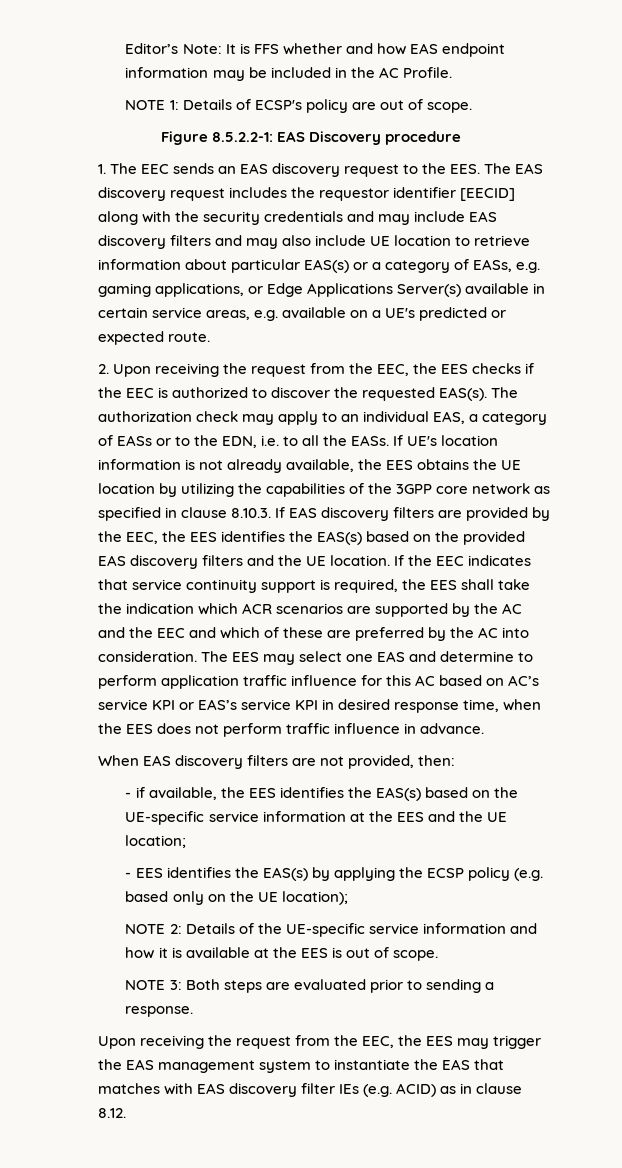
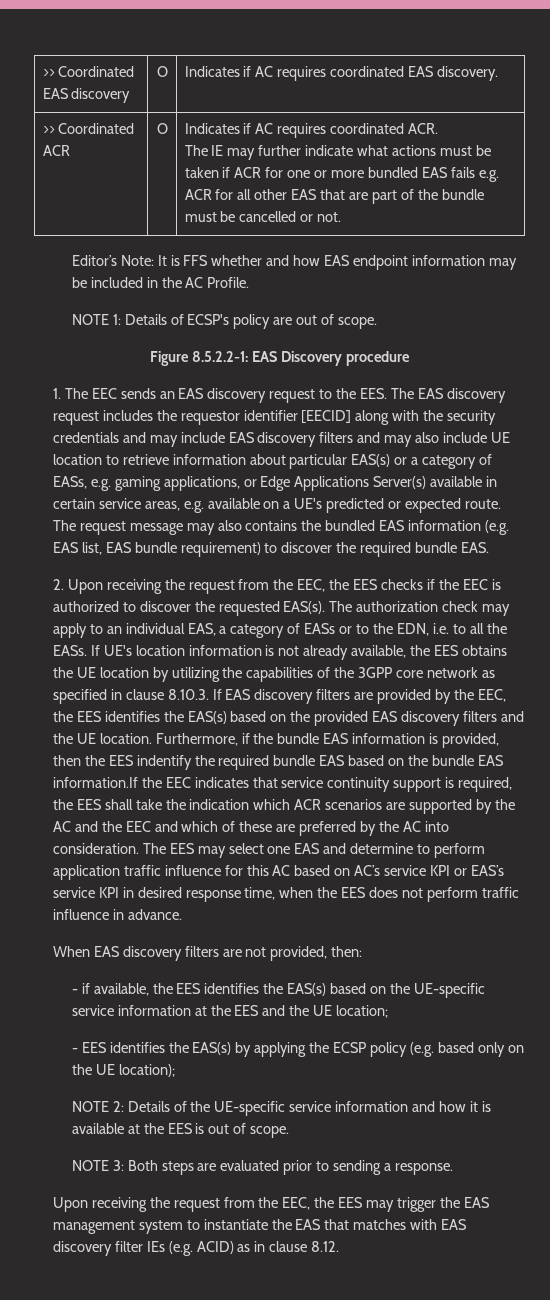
(125, 48) none -> [42,66,135,77] [42,88,131,103] [156,66,168,77] [184,66,499,81] [42,123,135,134] [42,145,70,156] [156,123,168,134] [184,123,439,138] [184,145,491,160] [184,167,499,182] [184,189,484,204] [184,211,342,222] >> Coordinated EAS discovery | O | Indicates if AC requires coordinated EAS discovery. // >> Coordinated ACR | O | Indicates if AC requires coordinated ACR. // The IE may further indicate what actions must be taken if ACR for one or more bundled EAS fails e.g. ACR for all other EAS that are part of the bundle must be cancelled or not. //
(210, 337) none -> [52,520,510,535] [52,542,490,557] The request message may also contains the bundled EAS information (e.g. EAS list, EAS bundle requirement) to discover the required bundle EAS.
[394,555,405,566] If -> [155,733,500,748] [52,755,504,770] [52,777,138,788] Furthermore, if the bundle EAS information is provided, then the EES indentify the required bundle EAS based on the bundle EAS information.If

